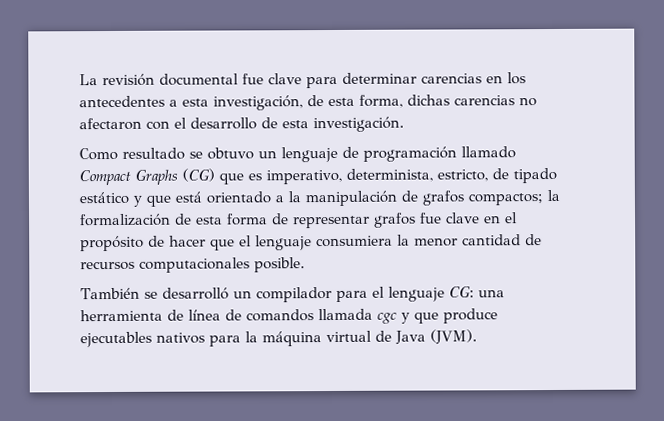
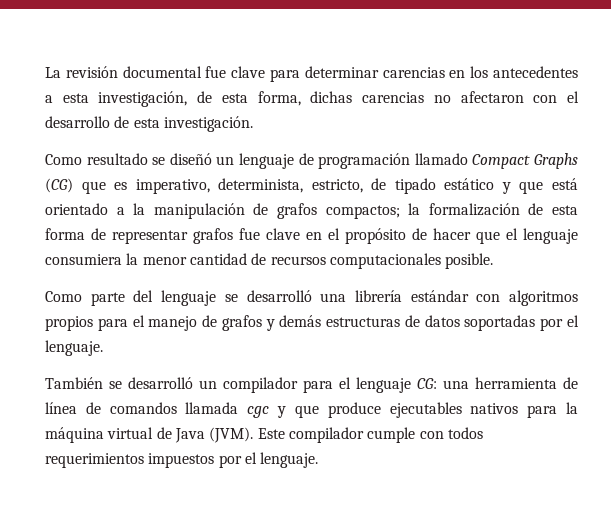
[207,147,254,160] obtuvo -> [169,153,212,165] diseñó
(305, 265) none -> [45,290,578,306] [45,315,579,331] [45,340,103,356] // Como parte del lenguaje se desarrolló una librería estándar con algoritmos propios para el manejo de grafos y demás estructuras de datos soportadas por el lenguaje.
(477, 337) none -> [257,427,483,443] [45,452,319,468] Este compilador cumple con todos requerimientos impuestos por el lenguaje.

